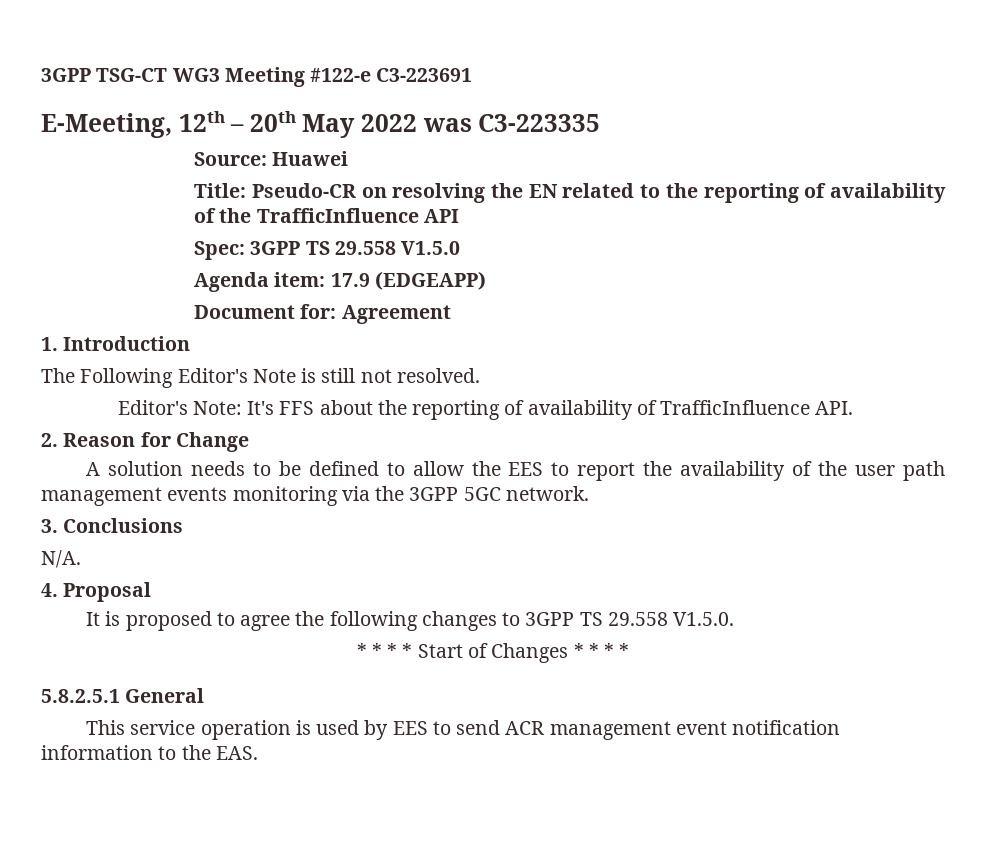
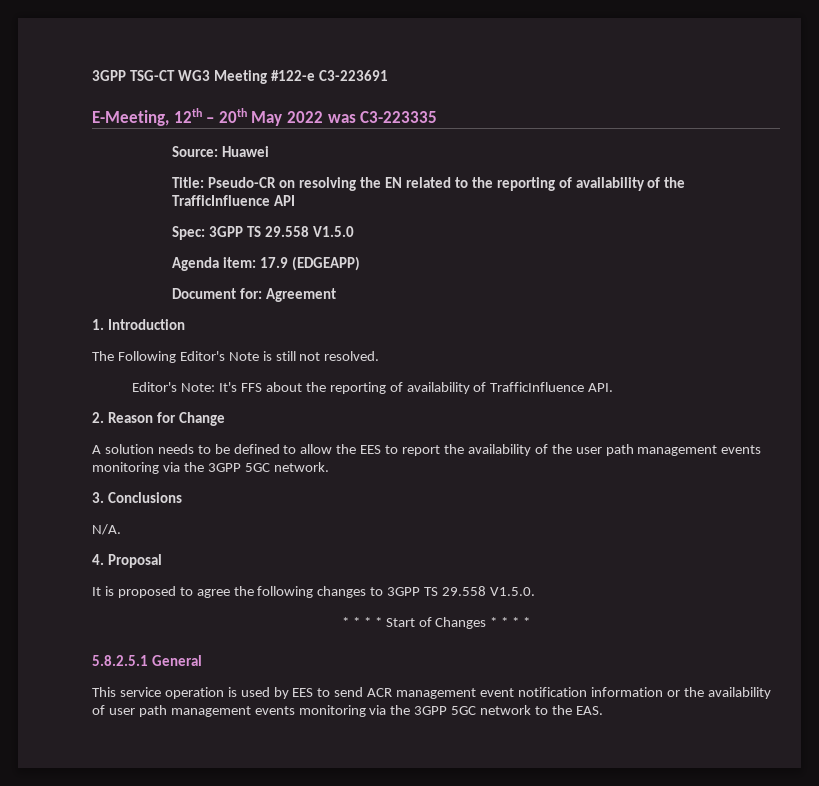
(153, 752) none -> [666,687,771,699] [92,705,532,717] or the availability of user path management events monitoring via the 3GPP 5GC network

